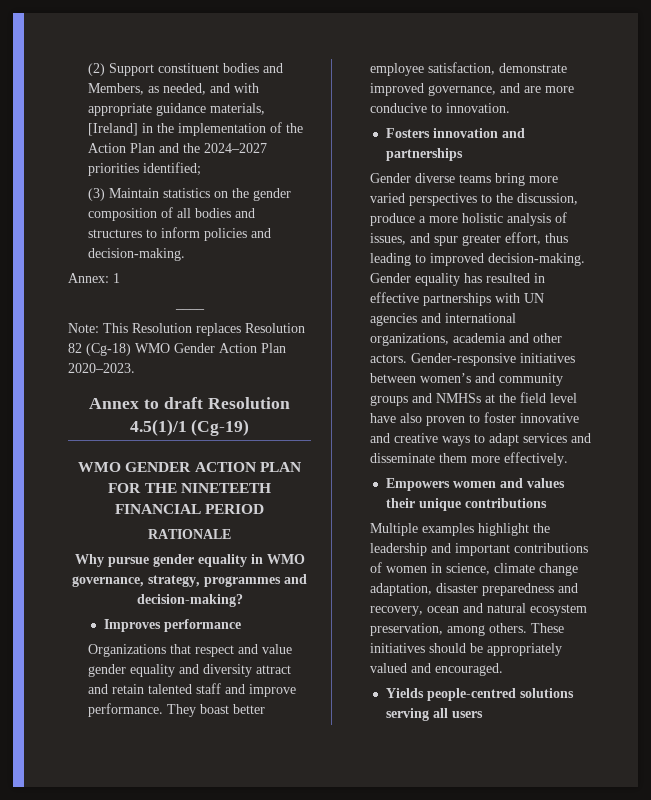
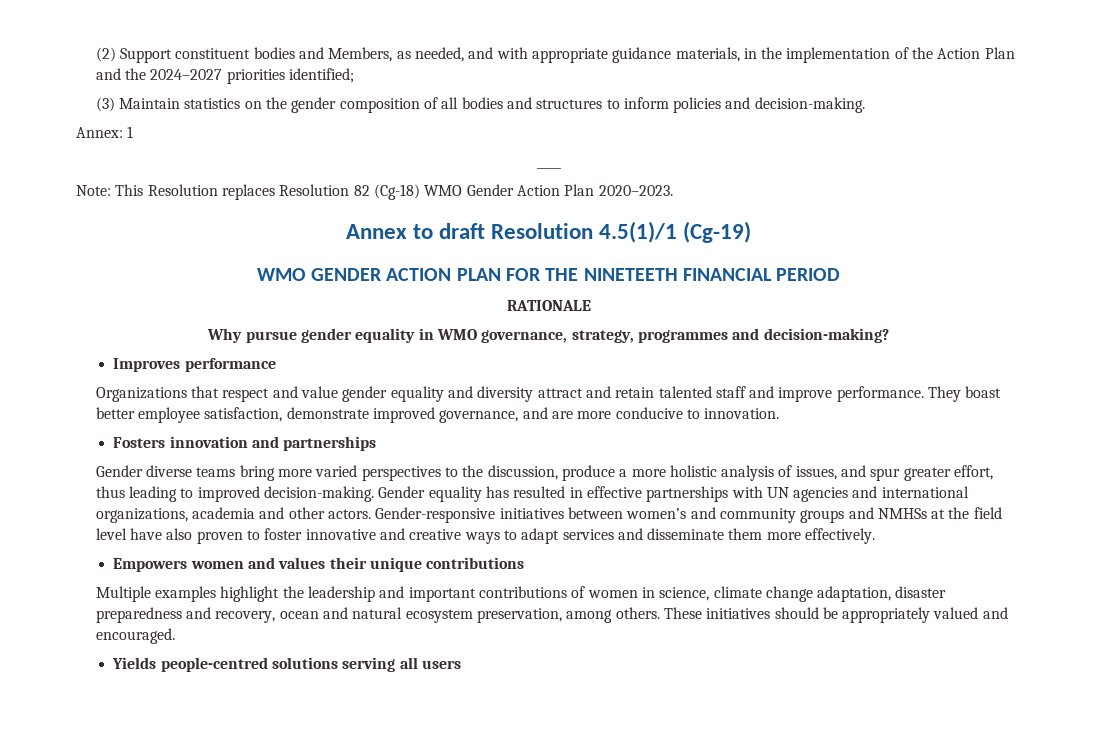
[88,123,139,136] [Ireland] -> (740, 54) none

